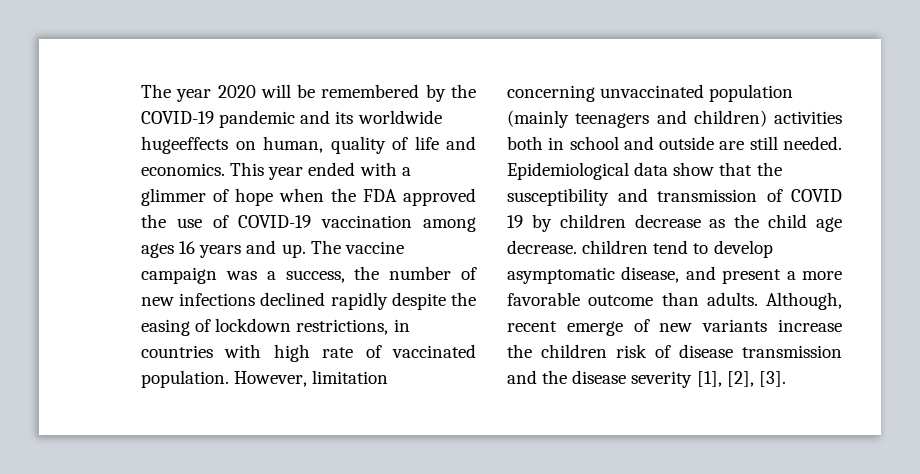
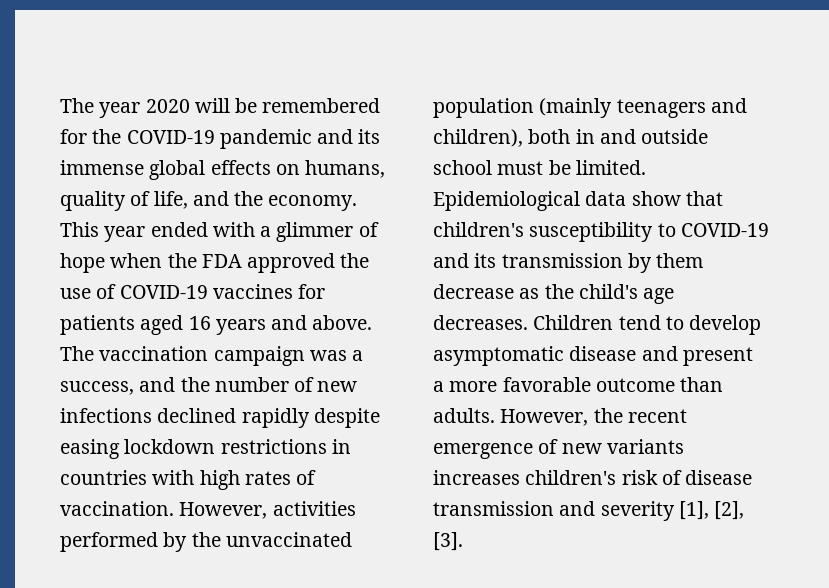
[425,84,446,102] by -> [60,129,87,144] for
[357,110,442,124] [141,136,476,154] [141,163,225,176] worldwide hugeeffects on human, quality of life and economics. -> [60,160,386,180] [60,191,358,211] immense global effects on humans, quality of life, and the economy.
[321,215,477,232] [141,240,404,258] vaccination among ages 16 years and up. The vaccine -> [212,284,326,299] [60,315,373,335] [60,346,209,361] vaccines for patients aged 16 years and above. The vaccination
(345, 276) none -> [139,377,176,392] and
[451,292,477,306] [141,318,410,336] [141,344,476,362] [141,370,389,388] [507,85,595,102] the easing of lockdown restrictions, in countries with high rate of vaccinated population. However, limitation concerning -> [60,439,351,459] [60,470,317,490] [60,501,356,519] [60,532,221,552] easing lockdown restrictions in countries with high rates of vaccination. However, activities performed by the
[693,110,842,127] children) activities -> [433,129,523,147] children),
[569,136,619,150] school -> (595, 136) none
[719,136,842,150] [507,162,782,180] [507,188,842,206] [507,214,842,232] [507,240,649,254] are still needed. Epidemiological data show that the susceptibility and transmission of COVID 19 by children decrease as the child age decrease. children -> [433,160,646,175] [433,191,723,211] [433,222,769,242] [433,253,704,273] [433,284,675,304] [433,315,614,330] school must be limited. Epidemiological data show that children's susceptibility to COVID-19 and its transmission by them decrease as the child's age decreases. Children
[621,266,680,283] disease, -> [569,346,637,361] disease
[766,292,842,310] [507,319,842,336] [507,344,607,358] Although, recent emerge of new variants increase the children -> [500,408,687,426] [433,439,684,459] [433,470,617,485] However, the recent emergence of new variants increases children's
[542,370,627,384] the disease -> (596, 508) none

